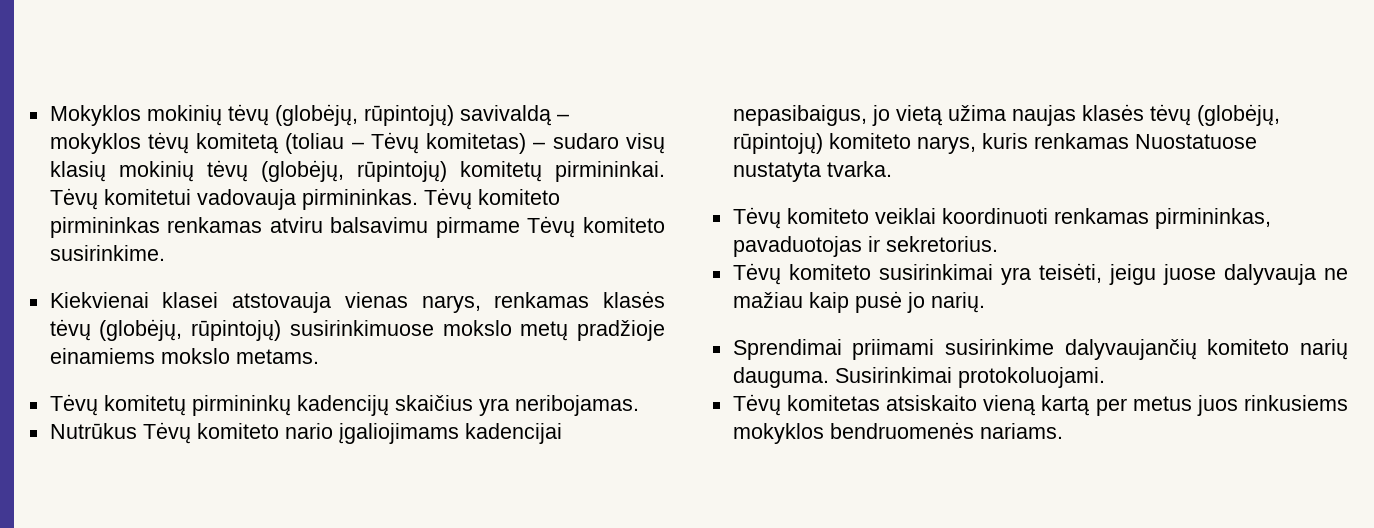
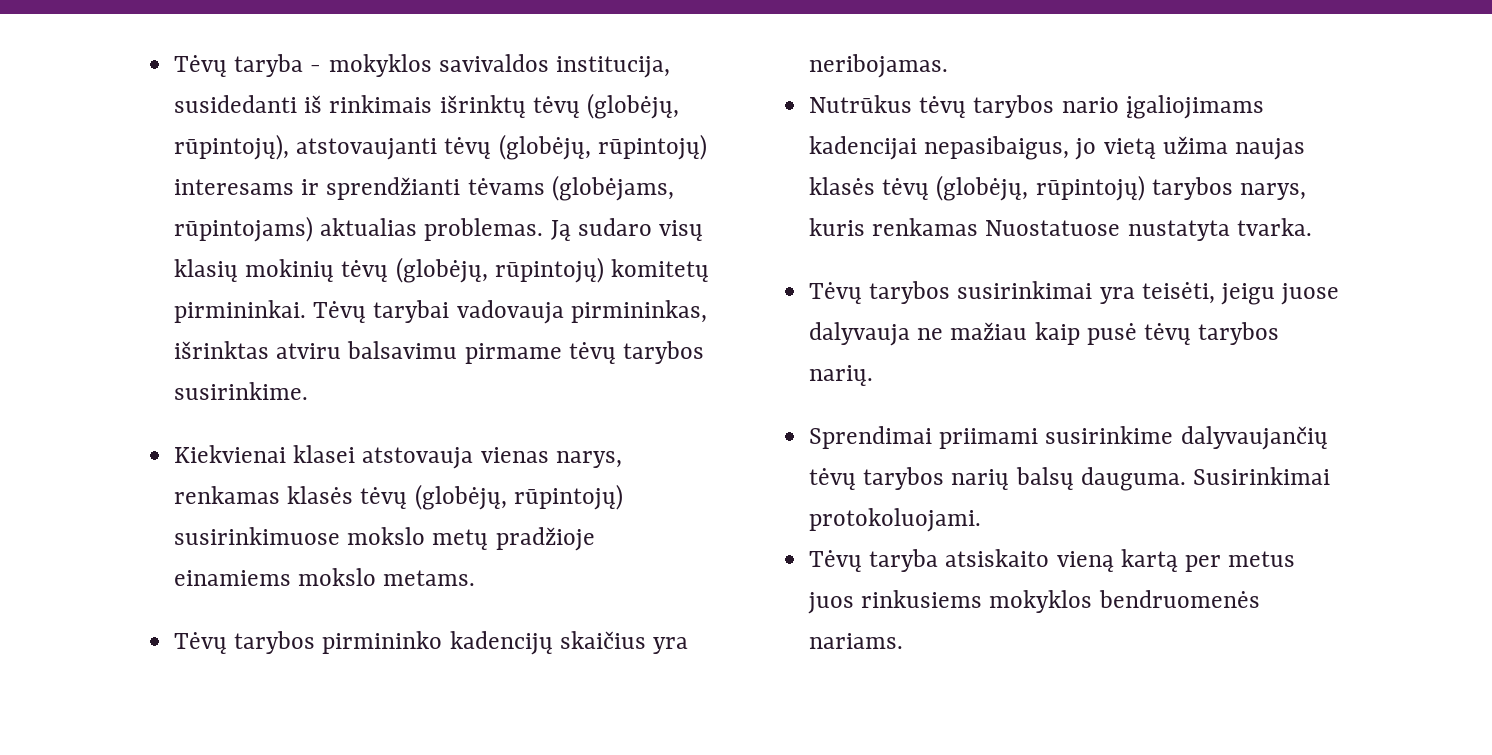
[49,104,569,126] [49,132,546,154] Mokyklos mokinių tėvų (globėjų, rūpintojų) savivaldą – mokyklos tėvų komitetą (toliau – Tėvų komitetas) – -> [174,54,670,78] [174,93,679,119] [174,134,707,160] [174,175,674,201] [174,216,571,242] Tėvų taryba - mokyklos savivaldos institucija, susidedanti iš rinkimais išrinktų tėvų (globėjų, rūpintojų), atstovaujanti tėvų (globėjų, rūpintojų) interesams ir sprendžianti tėvams (globėjams, rūpintojams) aktualias problemas. Ją
[103,188,560,210] [49,217,263,238] komitetui vadovauja pirmininkas. Tėvų komiteto pirmininkas renkamas -> [373,300,707,324] [174,341,270,359] tarybai vadovauja pirmininkas, išrinktas
[527,216,665,238] Tėvų komiteto -> [568,341,704,364] tėvų tarybos
[103,395,291,416] komitetų pirmininkų -> [234,631,443,654] tarybos pirmininko
[142,422,279,444] Tėvų komiteto -> [919,95,1055,118] tėvų tarybos
[828,133,911,149] komiteto -> [1151,177,1233,200] tarybos
[786,208,1271,229] [732,236,998,257] [732,263,871,285] komiteto veiklai koordinuoti renkamas pirmininkas, pavaduotojas ir sekretorius. // Tėvų komiteto -> [869,281,951,304] tarybos
[906,292,925,313] jo -> [1143,322,1280,345] tėvų tarybos
[1207,339,1348,360] komiteto narių -> [809,467,1074,490] tėvų tarybos narių balsų
[786,395,880,411] komitetas -> [869,549,939,572] taryba

